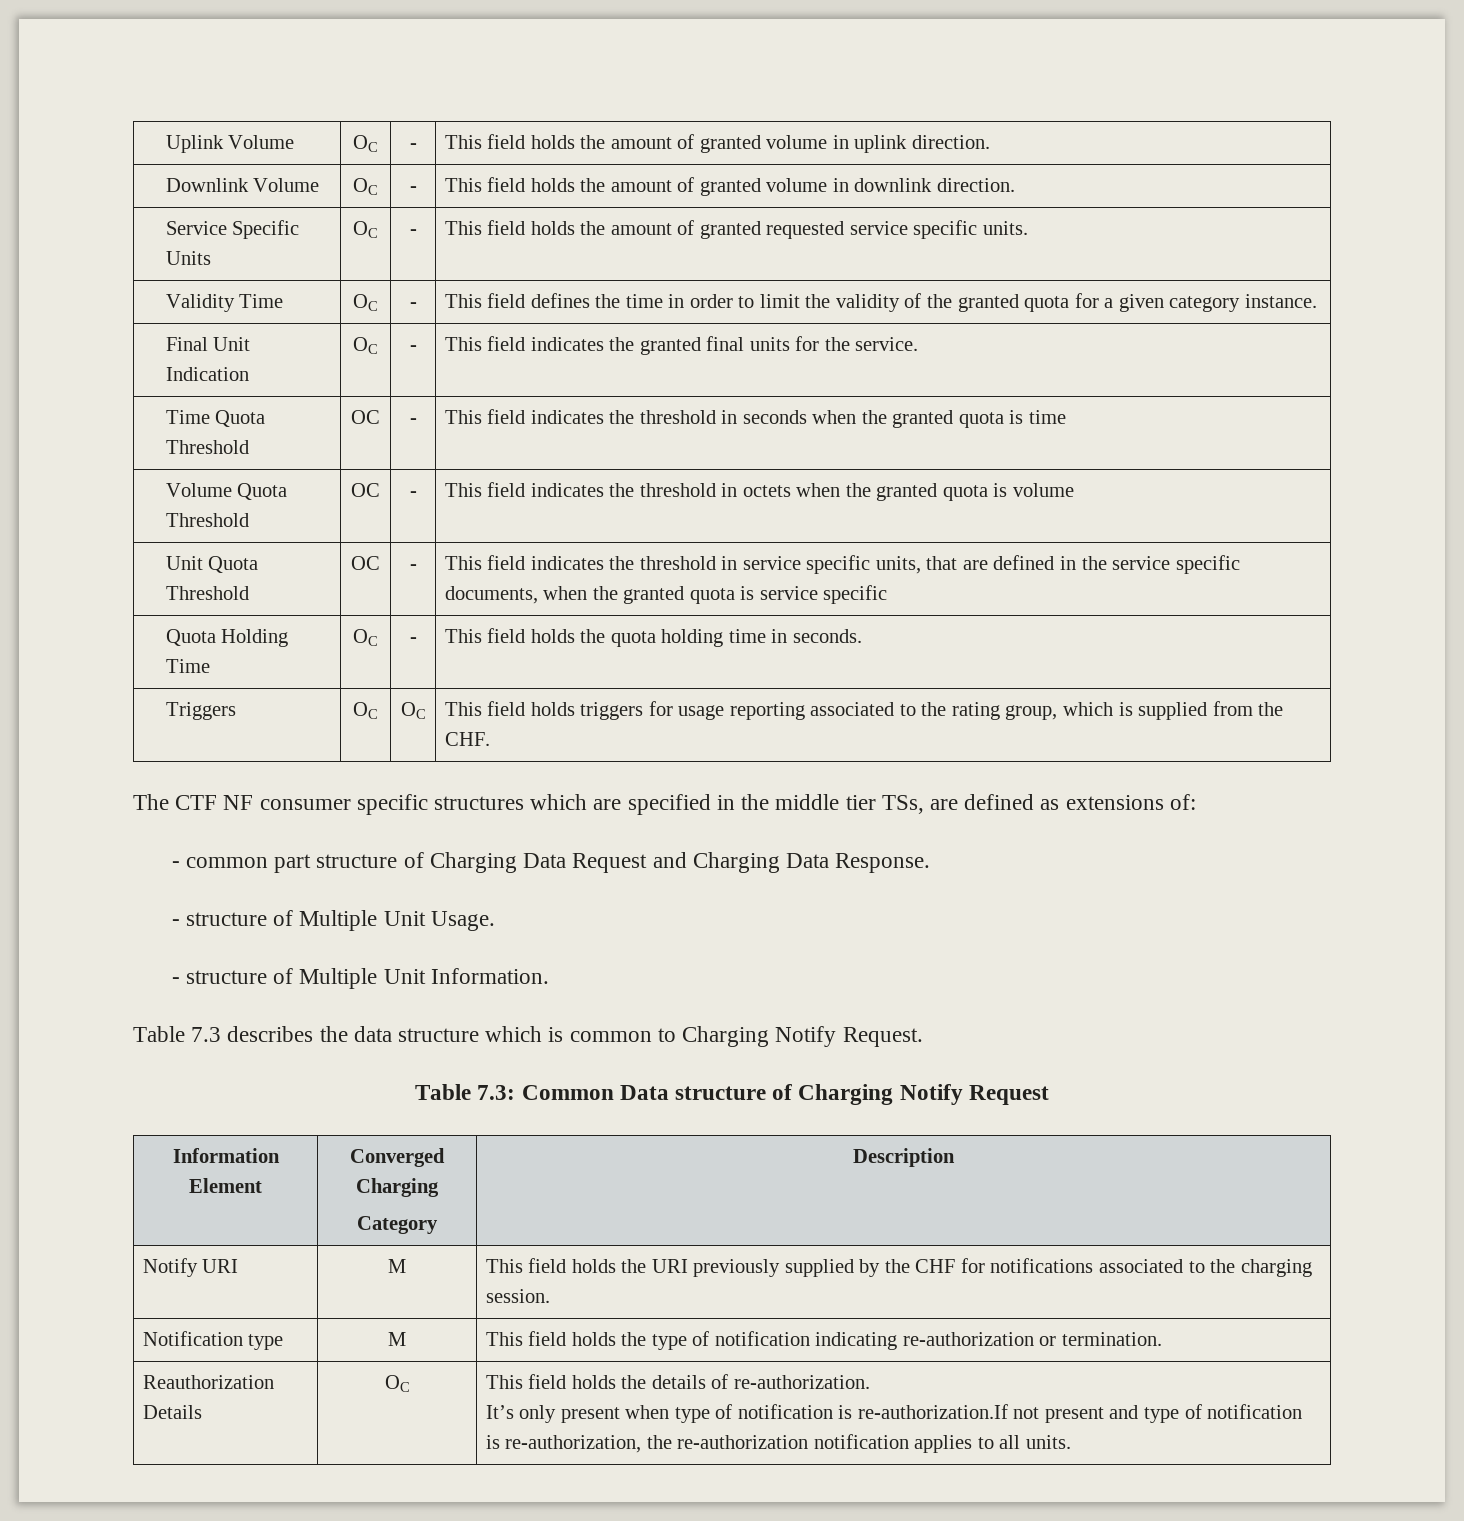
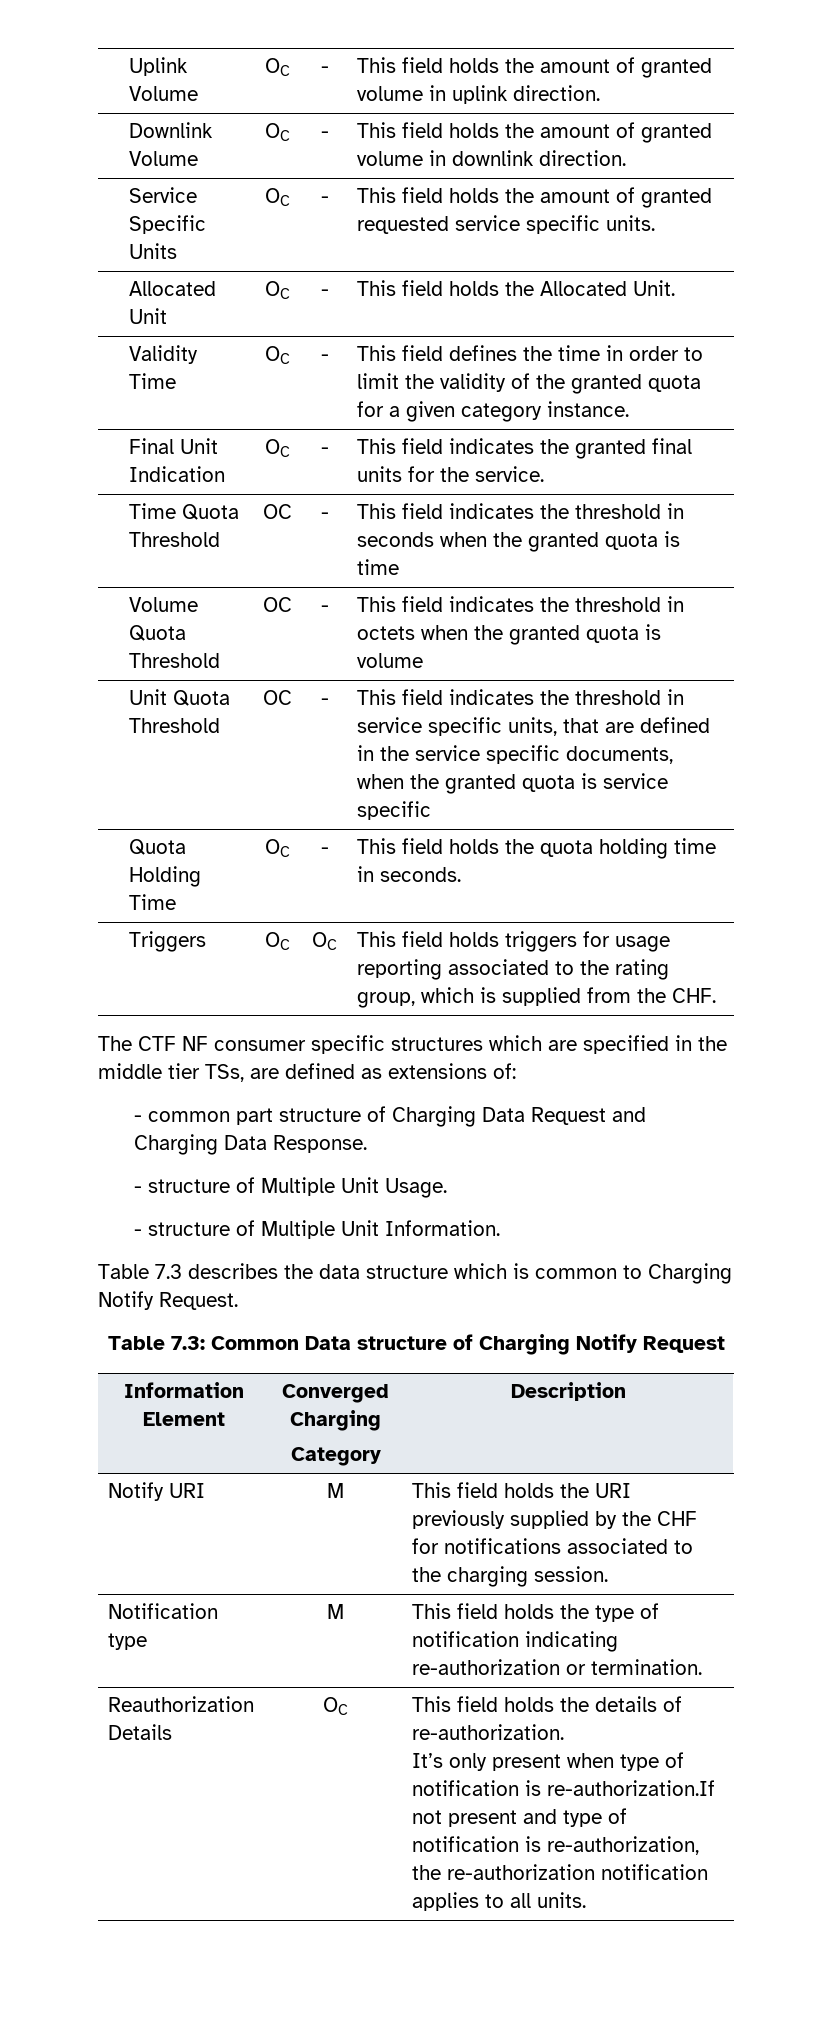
(1028, 228) none -> [128,281,216,296] [128,308,167,324] [264,281,290,299] [320,289,329,296] [356,280,675,296] // Allocated Unit | OC | - | This field holds the Allocated Unit.

